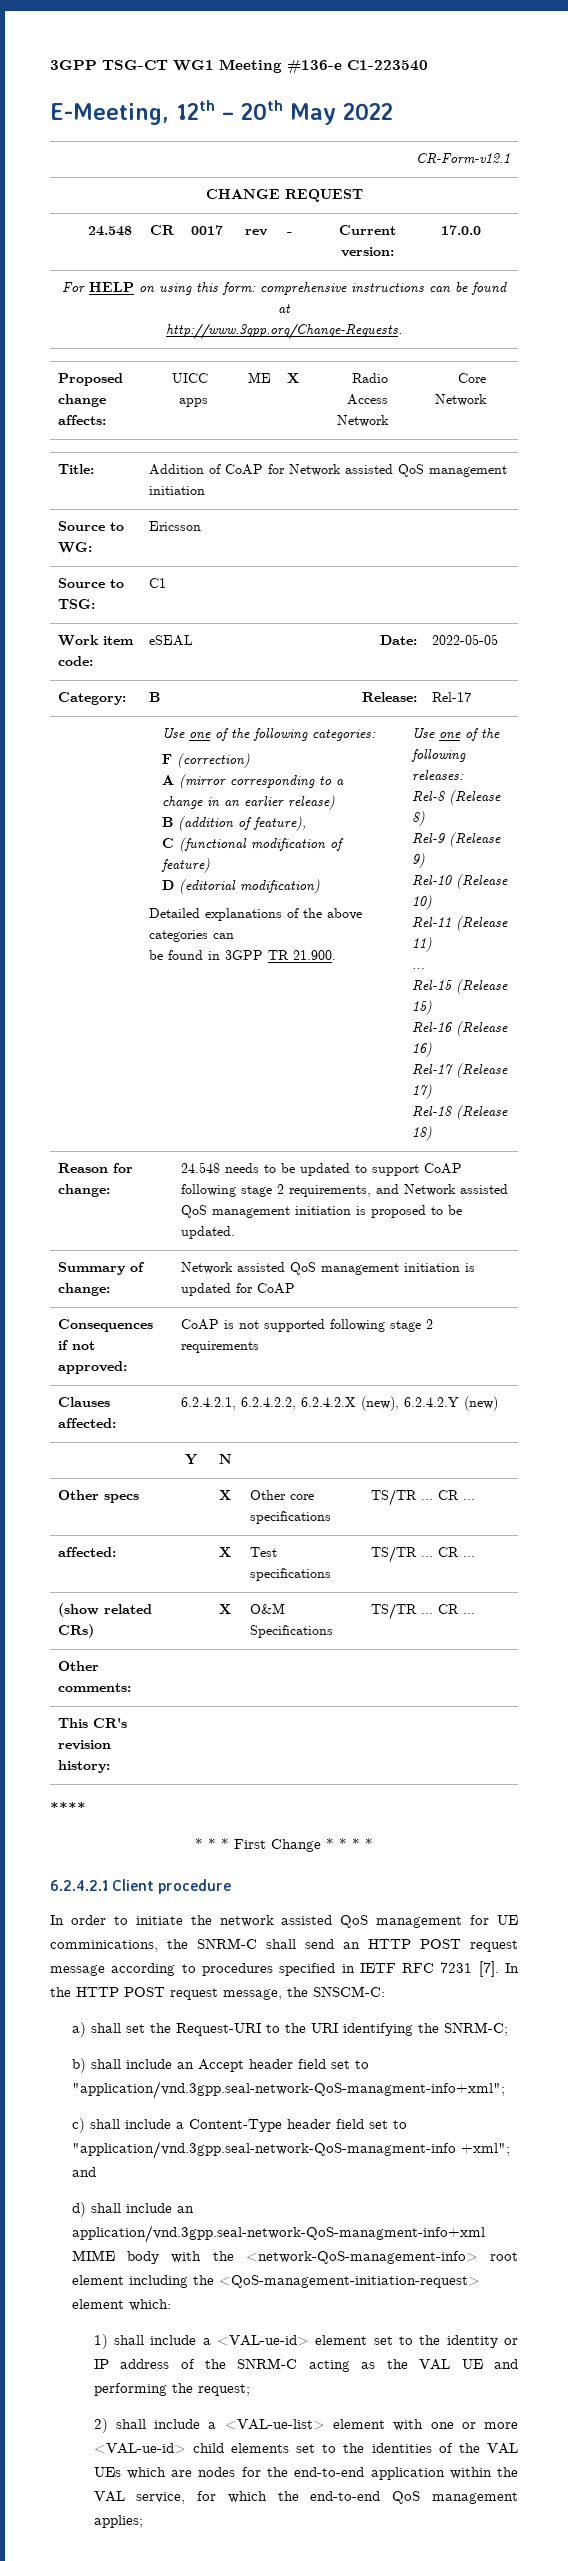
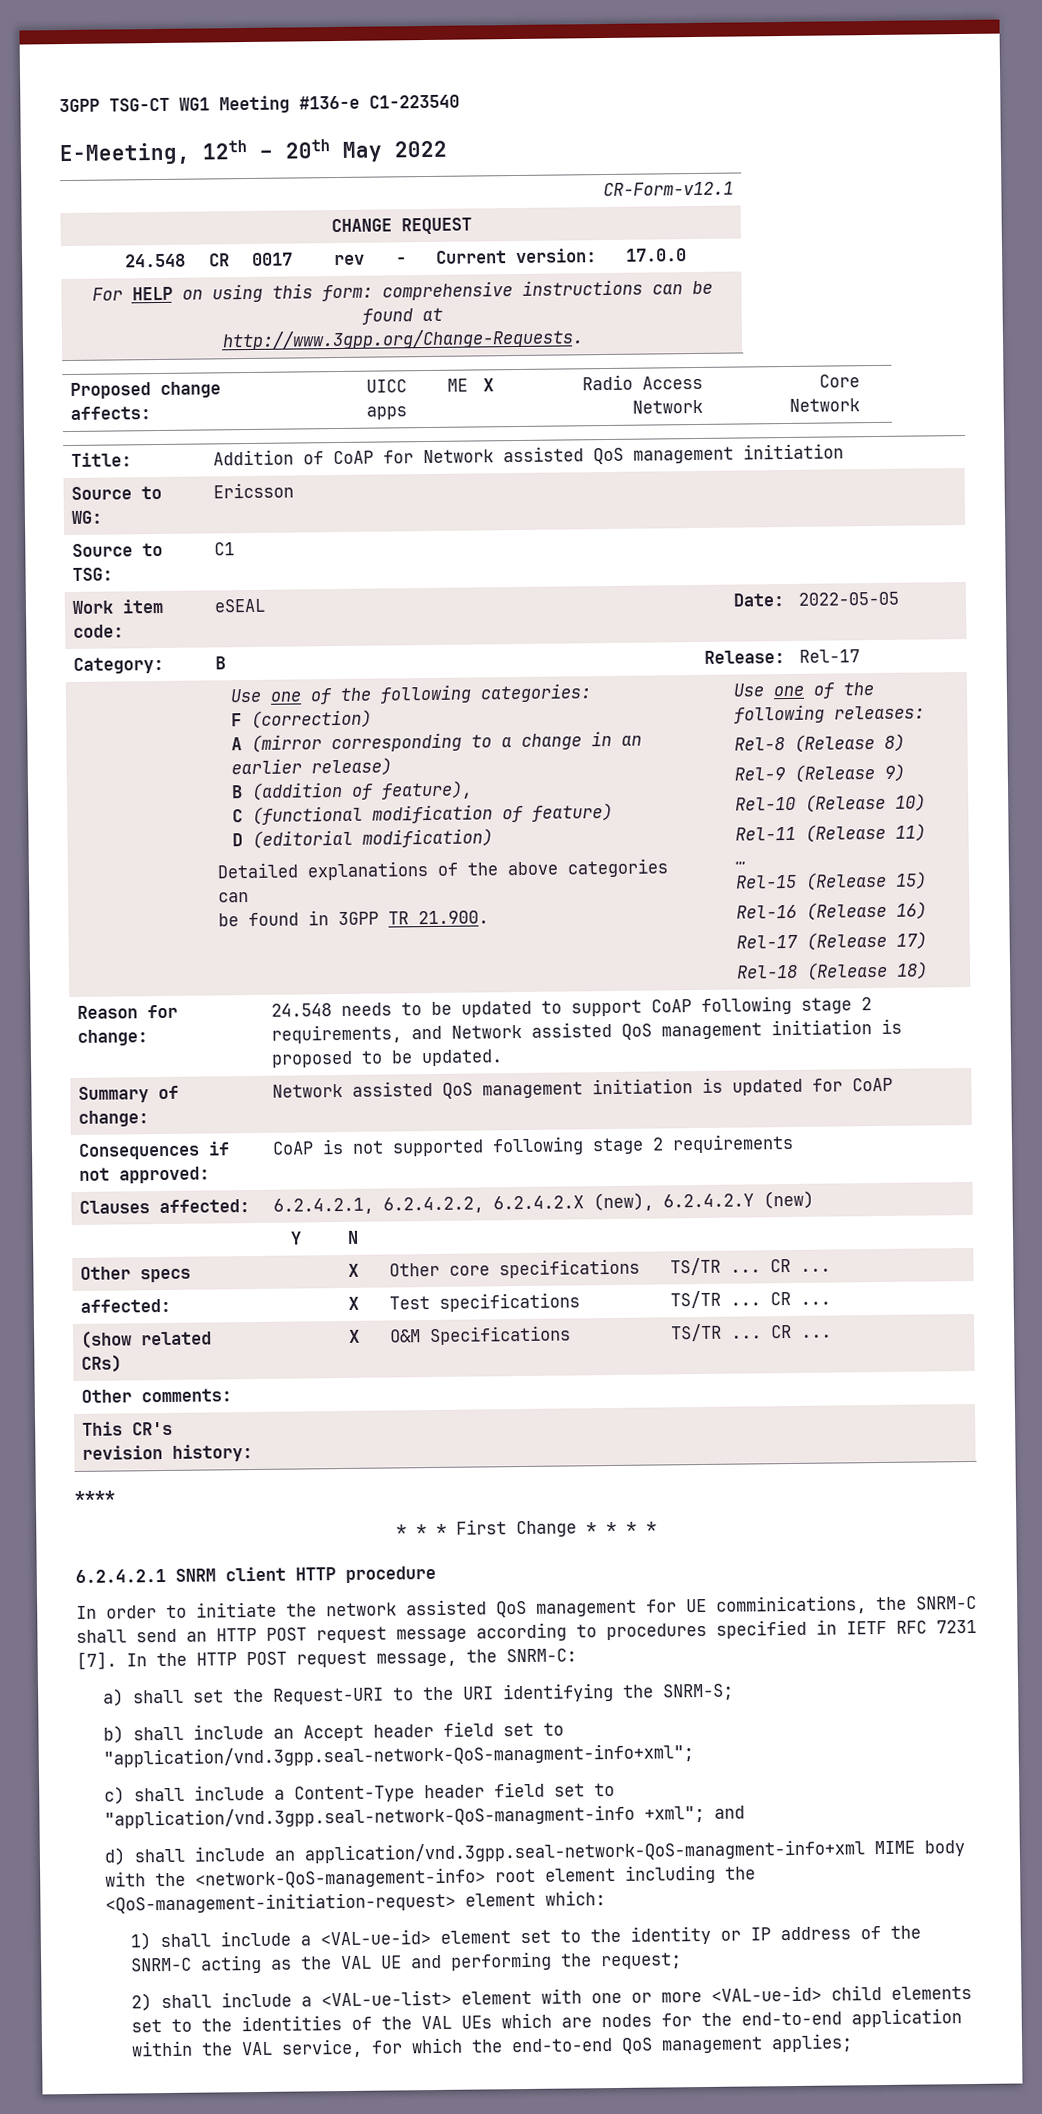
[112,1879,155,1891] Client -> [175,1566,336,1582] SNRM client HTTP
[313,1986,385,1997] SNSCM-C: -> [506,1648,577,1663] SNRM-C:
[443,2022,508,2036] SNRM-C; -> [662,1683,734,1701] SNRM-S;

